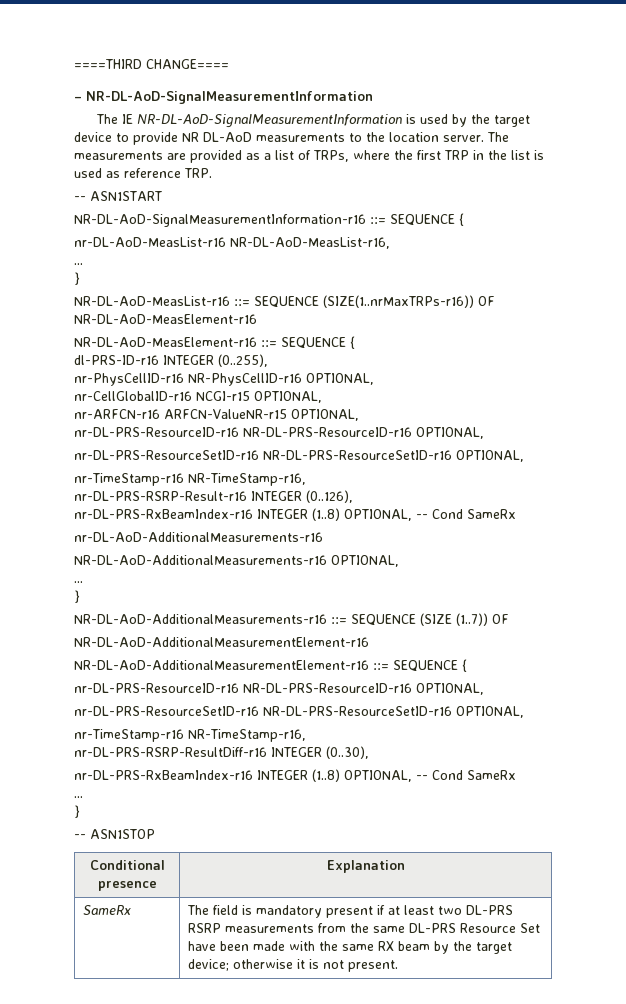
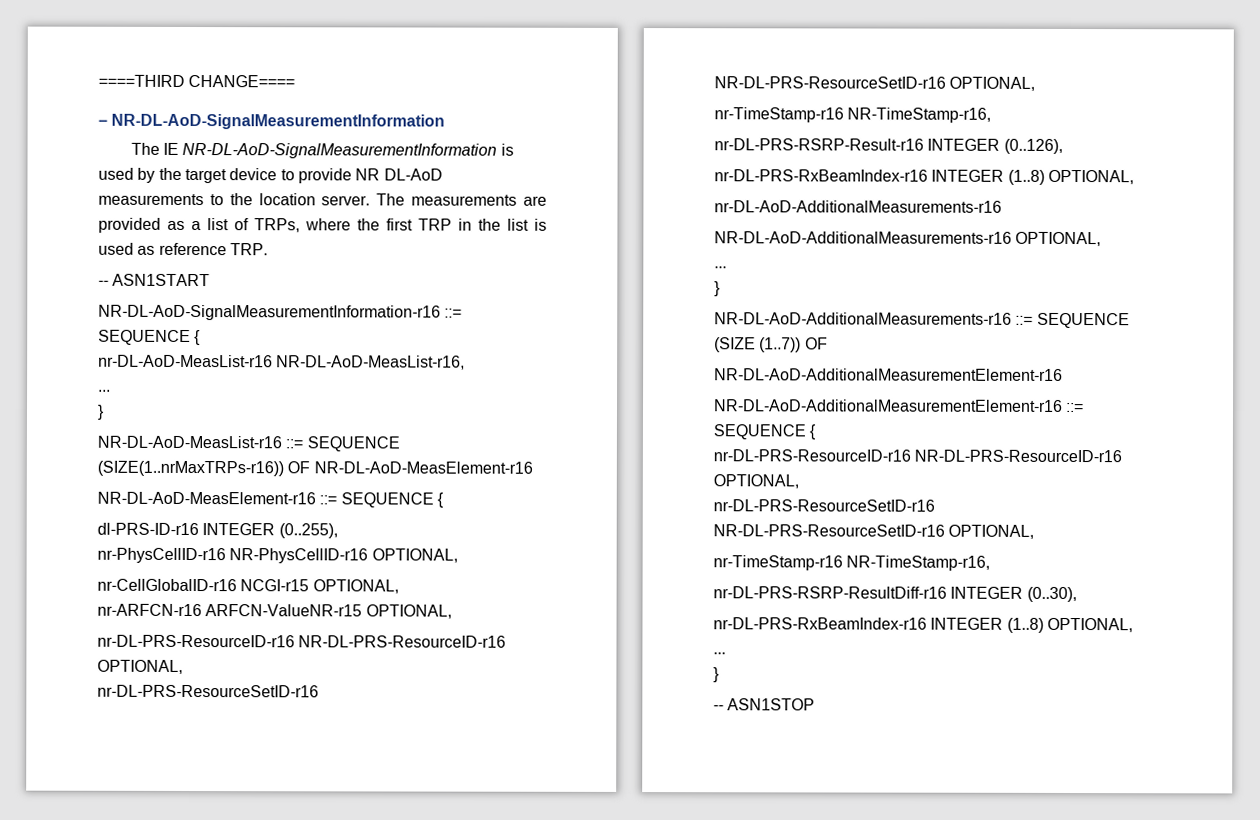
[416,509,516,519] -- Cond SameRx -> (1134, 177) none
[416,770,516,780] -- Cond SameRx -> (1133, 625) none
[89,860,165,870] [97,881,157,891] [326,860,405,873] [83,905,132,915] [187,905,514,918] [188,923,541,933] [188,941,513,954] [188,959,399,972] // Conditional presence | Explanation // SameRx | The field is mandatory present if at least two DL-PRS RSRP measurements from the same DL-PRS Resource Set have been made with the same RX beam by the target device; otherwise it is not present. -> (816, 704) none

